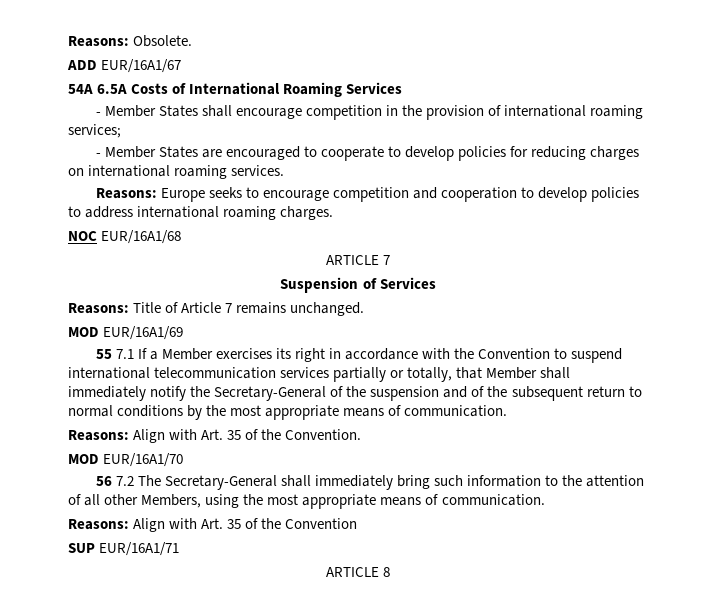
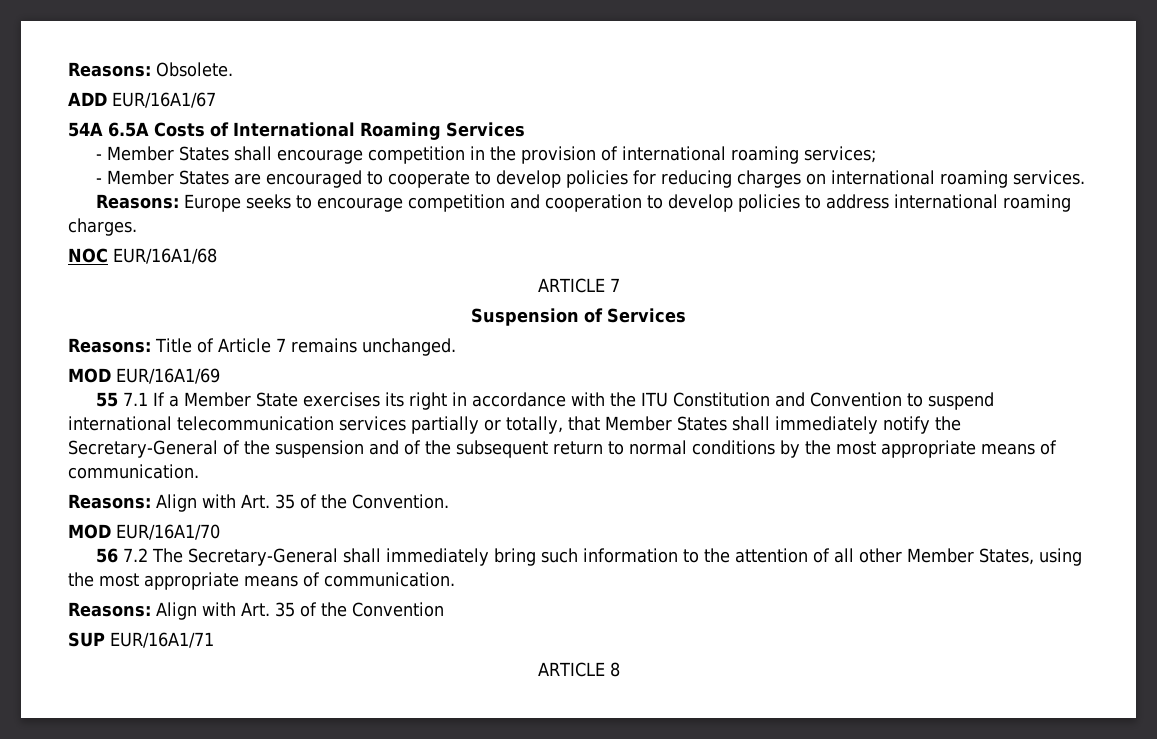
(213, 354) none -> [255,392,298,407] State
(475, 353) none -> [640,392,805,407] ITU Constitution and
(538, 373) none -> [677,416,727,431] States
[141,494,202,508] Members, -> [906,548,1034,565] Member States,

